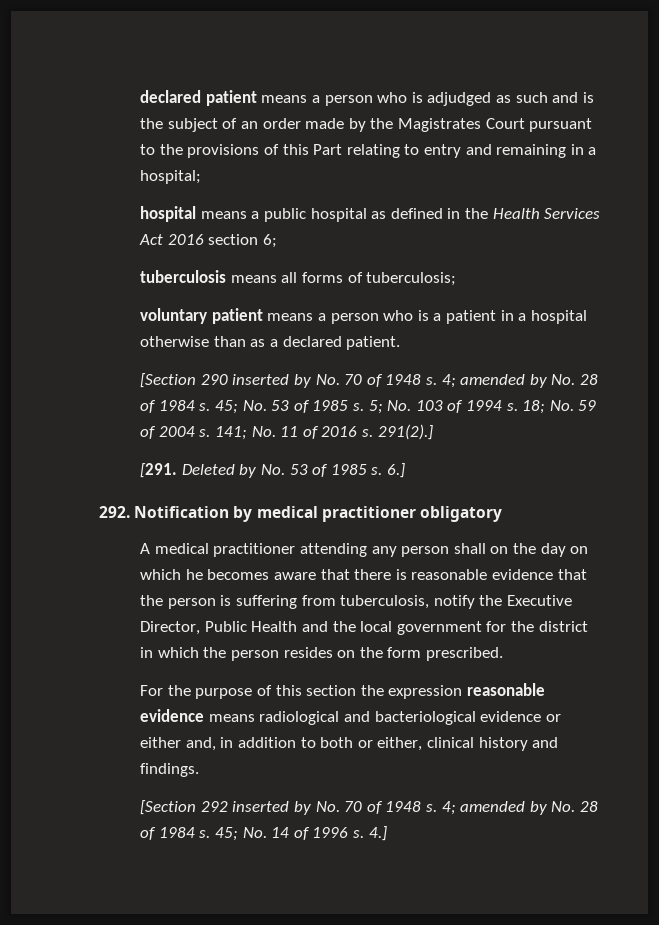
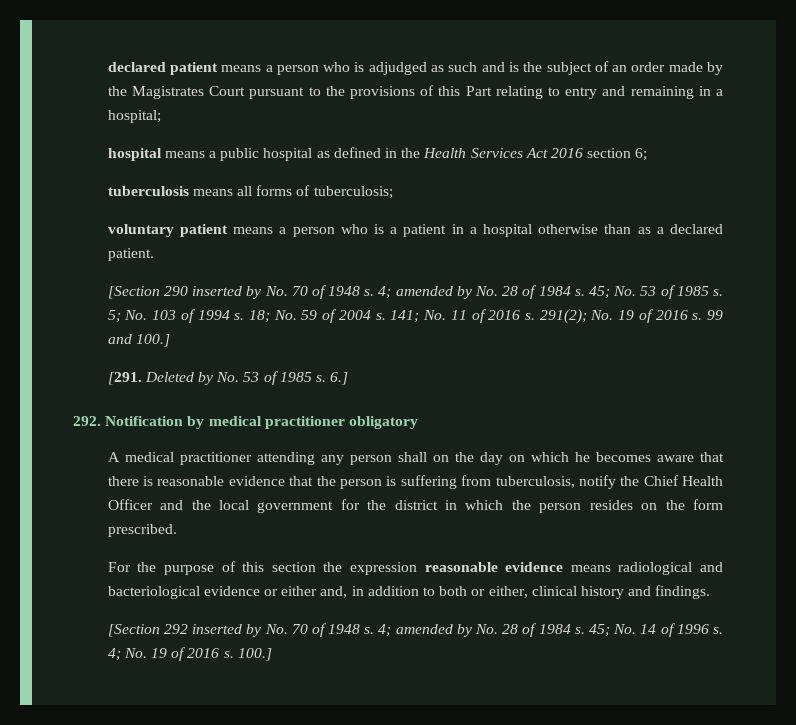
[377,424,433,440] 291(2).] -> [539,309,724,324] [107,334,170,347] 291(2); No. 19 of 2016 s. 99 and 100.]
[506,595,572,606] [140,621,298,635] Executive Director, Public Health -> [643,475,723,486] [107,499,153,510] Chief Health Officer
[368,826,387,841] 4.] -> [107,647,272,661] 4; No. 19 of 2016 s. 100.]

